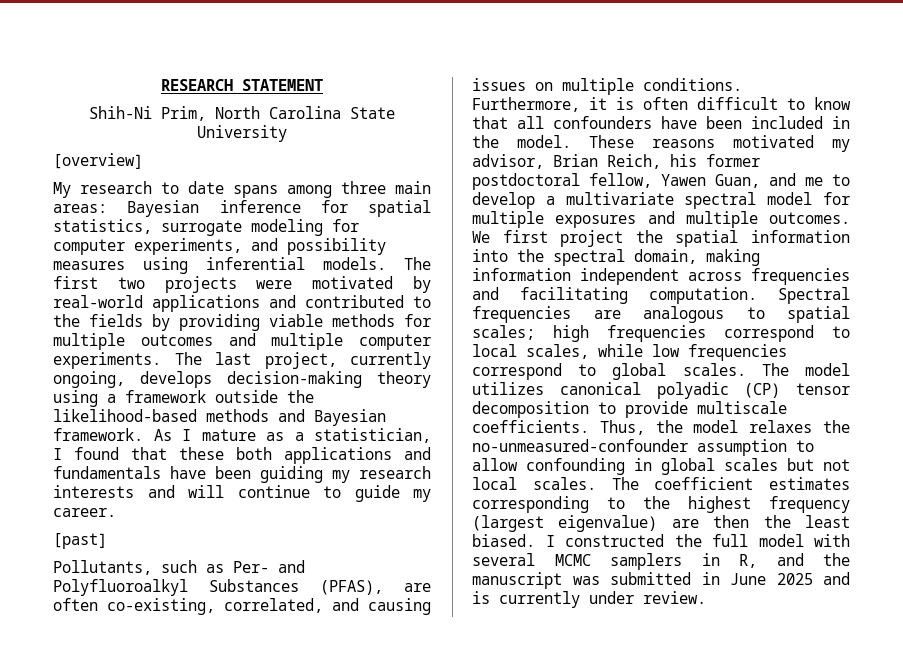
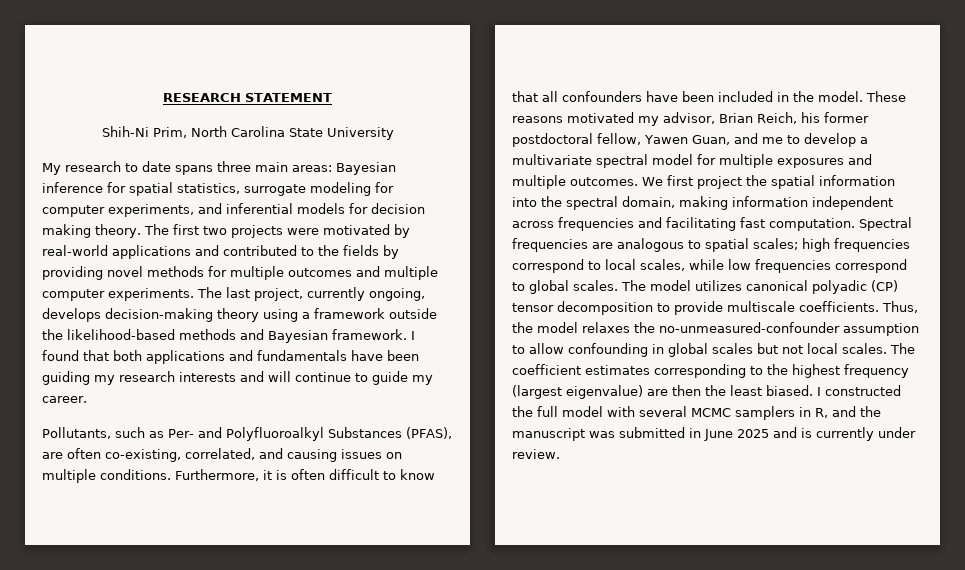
[53,153,143,169] // [overview] -> (394, 133) none
[287,185,332,198] among -> (213, 170) none
[287,238,386,255] [53,257,386,274] possibility measures using inferential models. -> [226,203,425,214] [42,224,141,238] inferential models for decision making theory.
[269,314,323,327] viable -> [107,266,143,277] novel
[153,428,431,443] As I mature as a statistician, -> (407, 334) none
[179,447,224,460] these -> (109, 355) none
[53,533,107,549] // [past] -> (87, 399) none
(628, 295) none -> [740,217,765,228] fast

